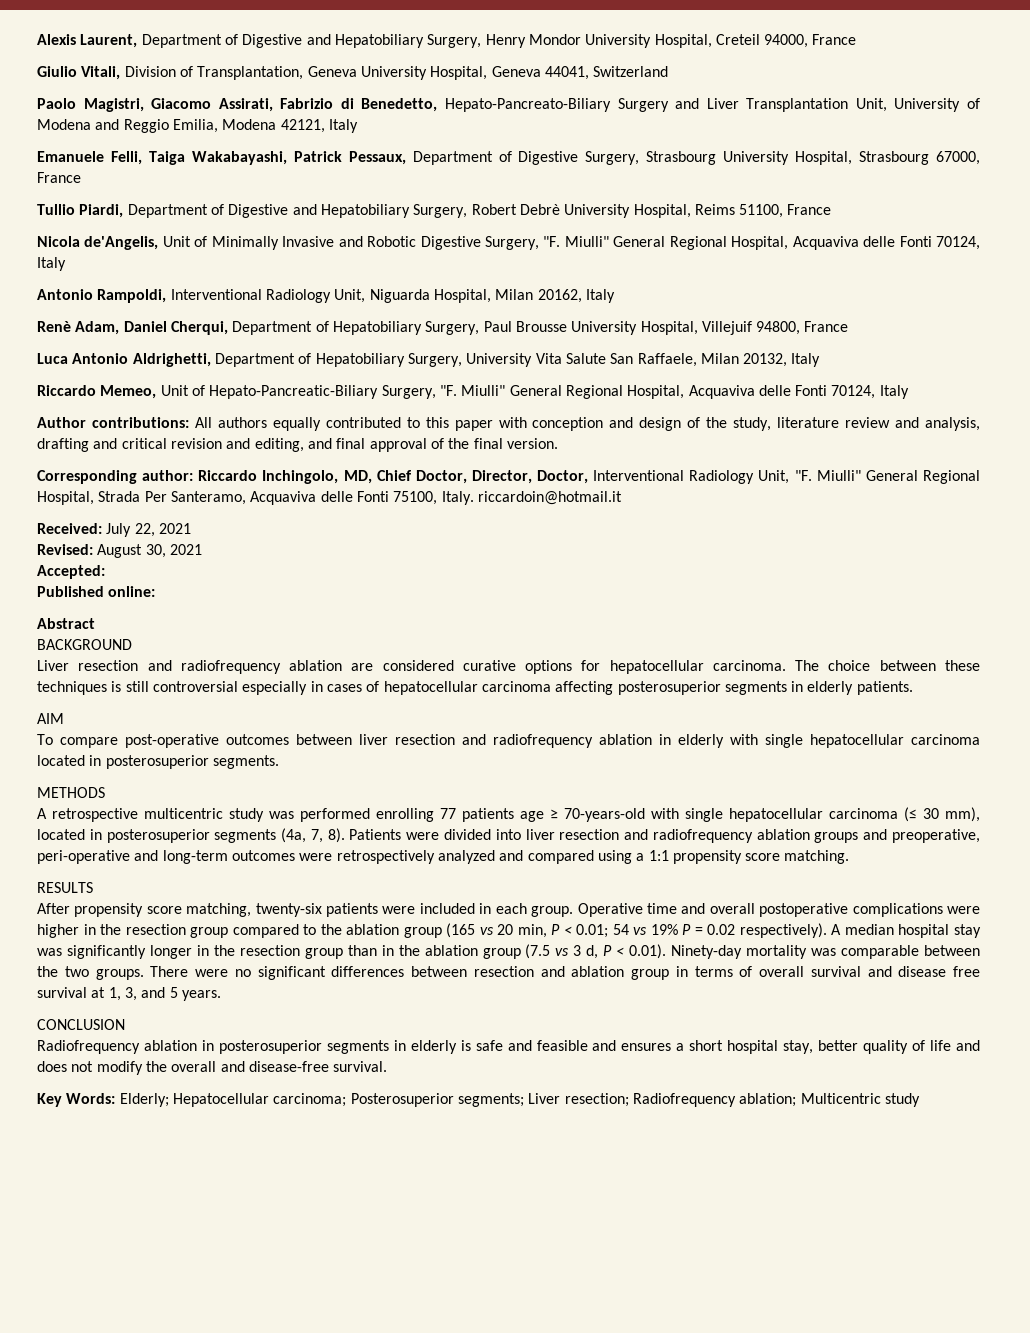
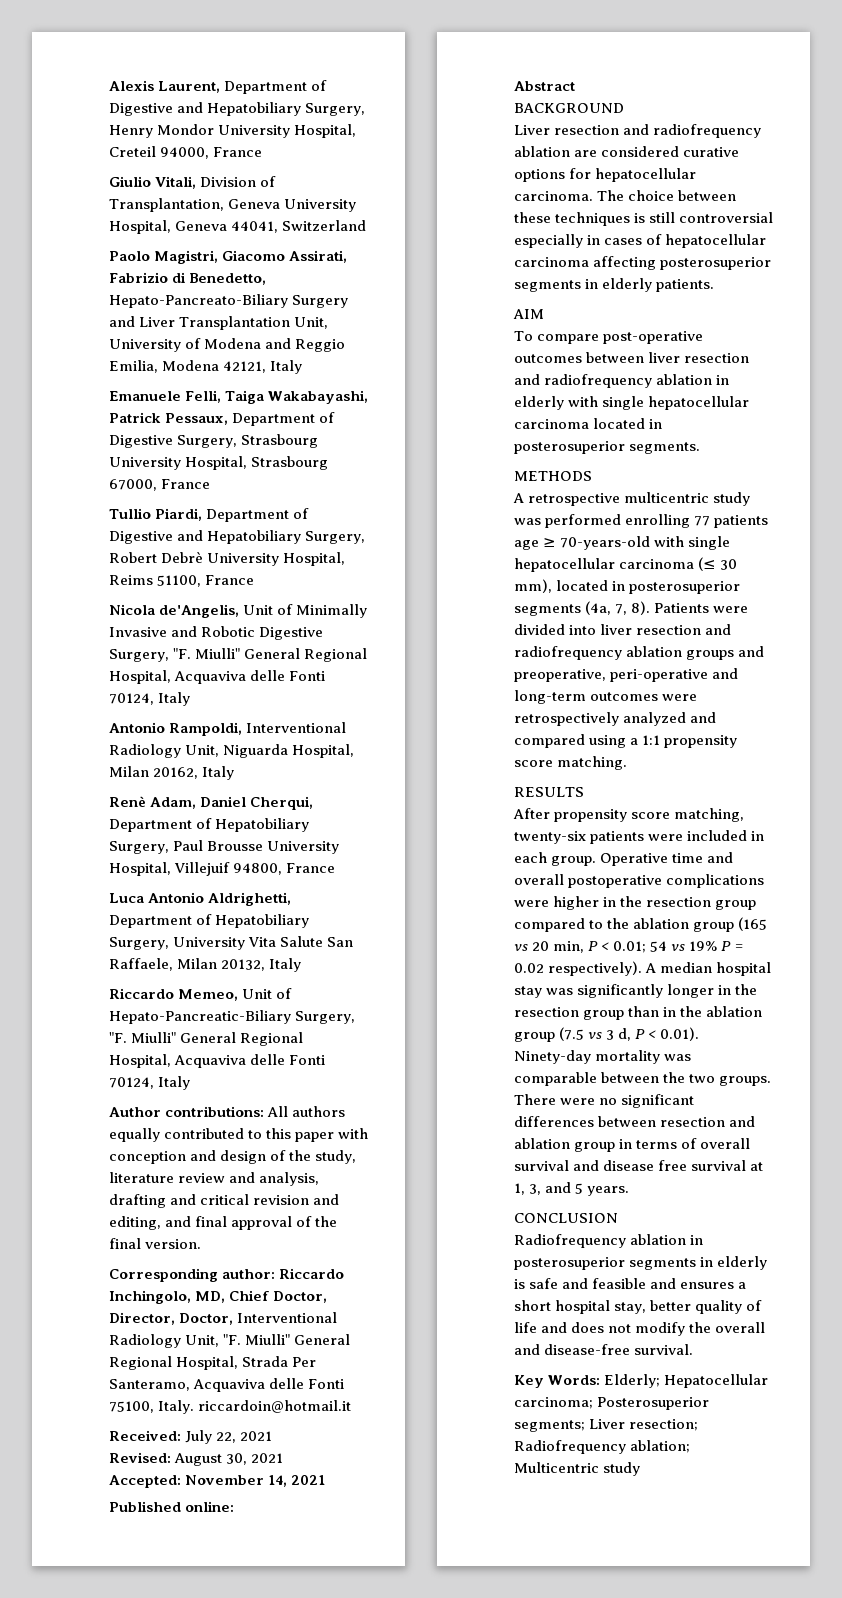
(105, 572) none -> [185,1475,326,1487] November 14, 2021

